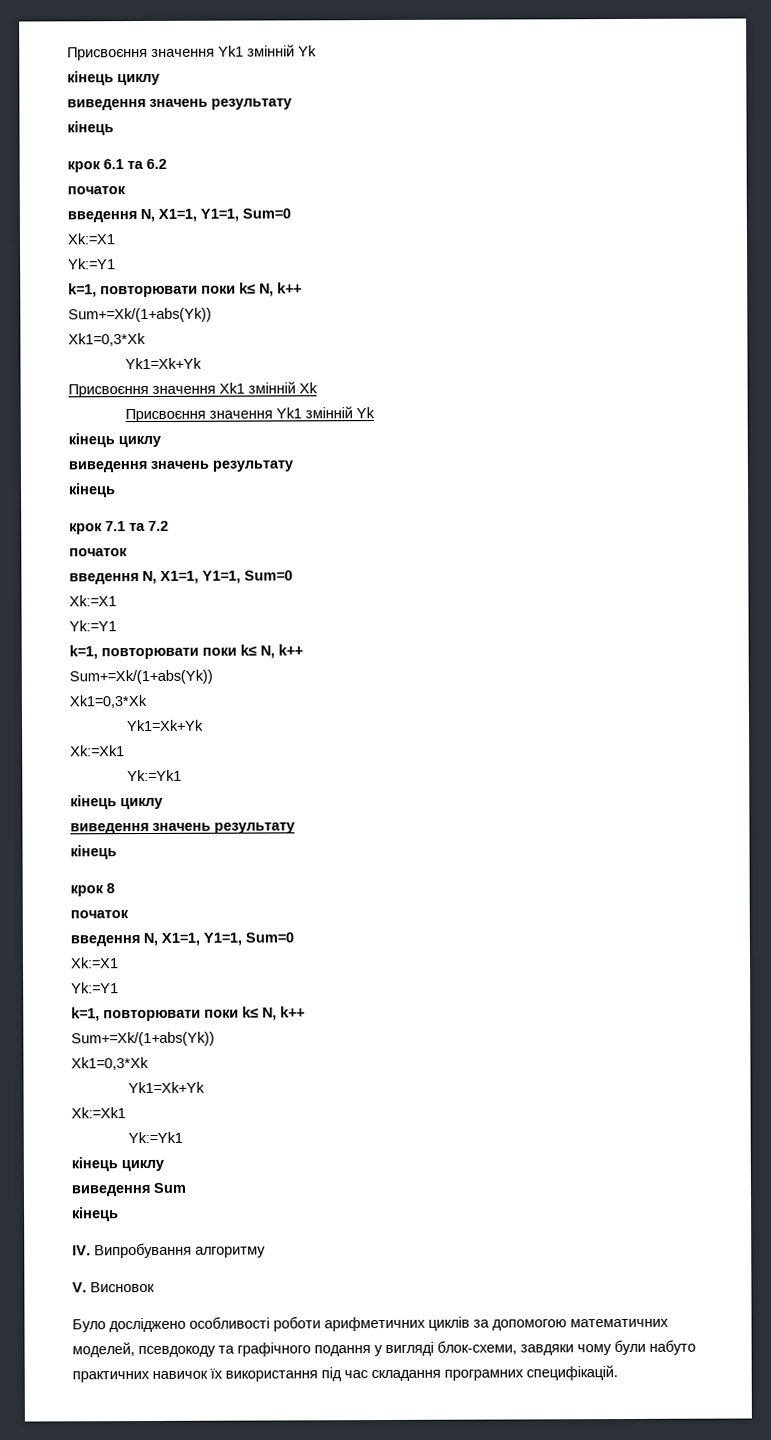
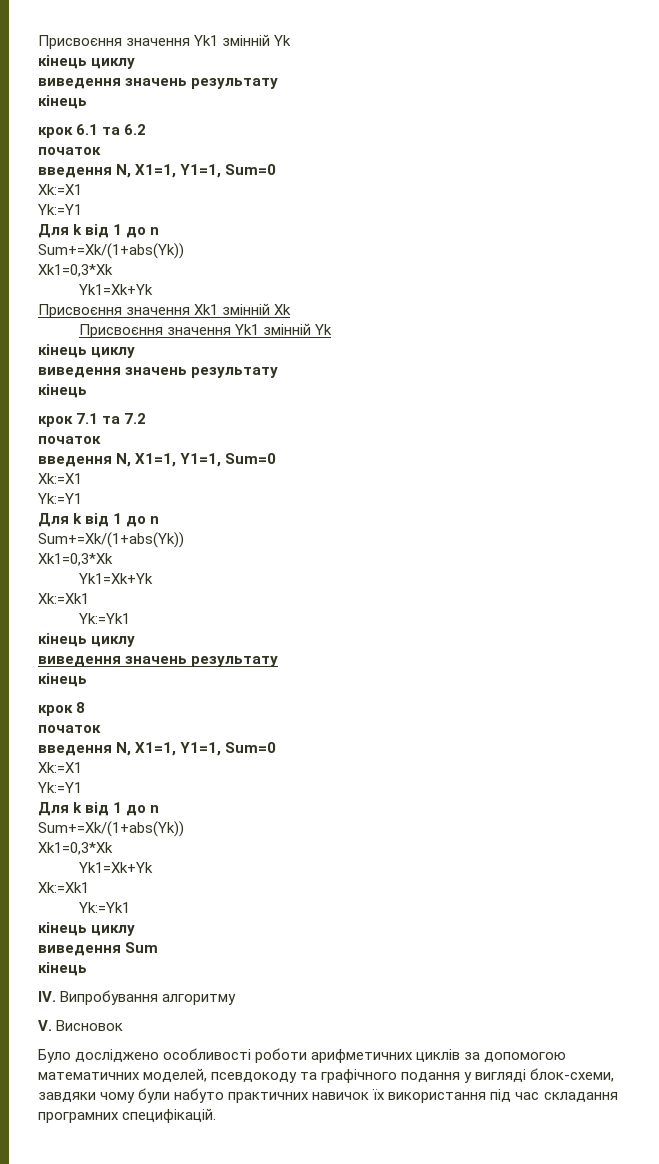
[68,282,302,298] k=1, повторювати поки k≤ N, k++ -> [38,224,160,238] Для k від 1 до n
[69,644,303,660] k=1, повторювати поки k≤ N, k++ -> [38,513,160,527] Для k від 1 до n
[71,1006,305,1022] k=1, повторювати поки k≤ N, k++ -> [38,802,160,816] Для k від 1 до n

